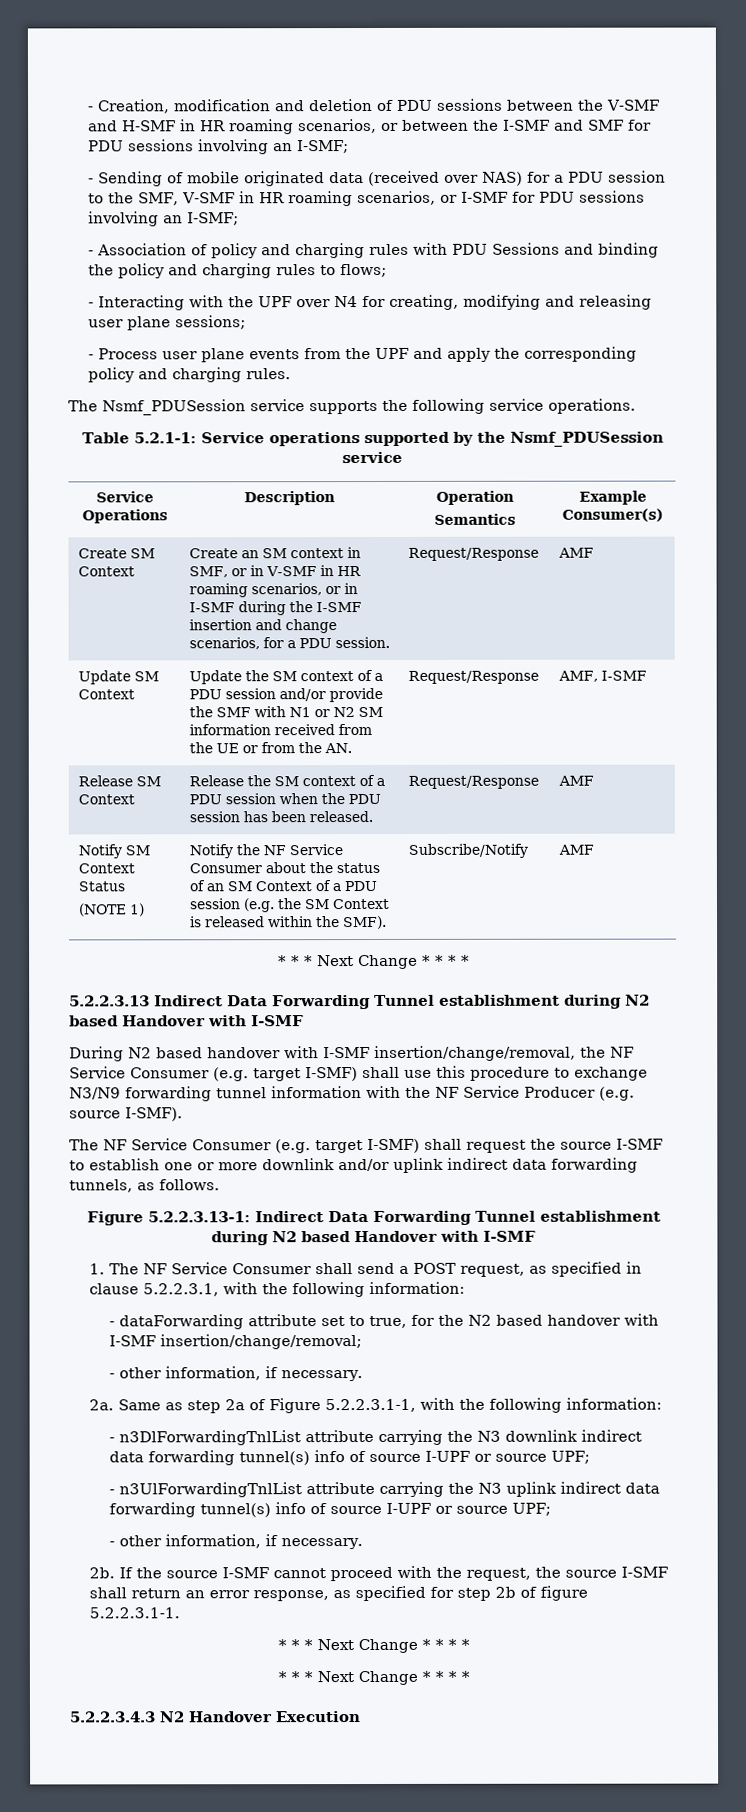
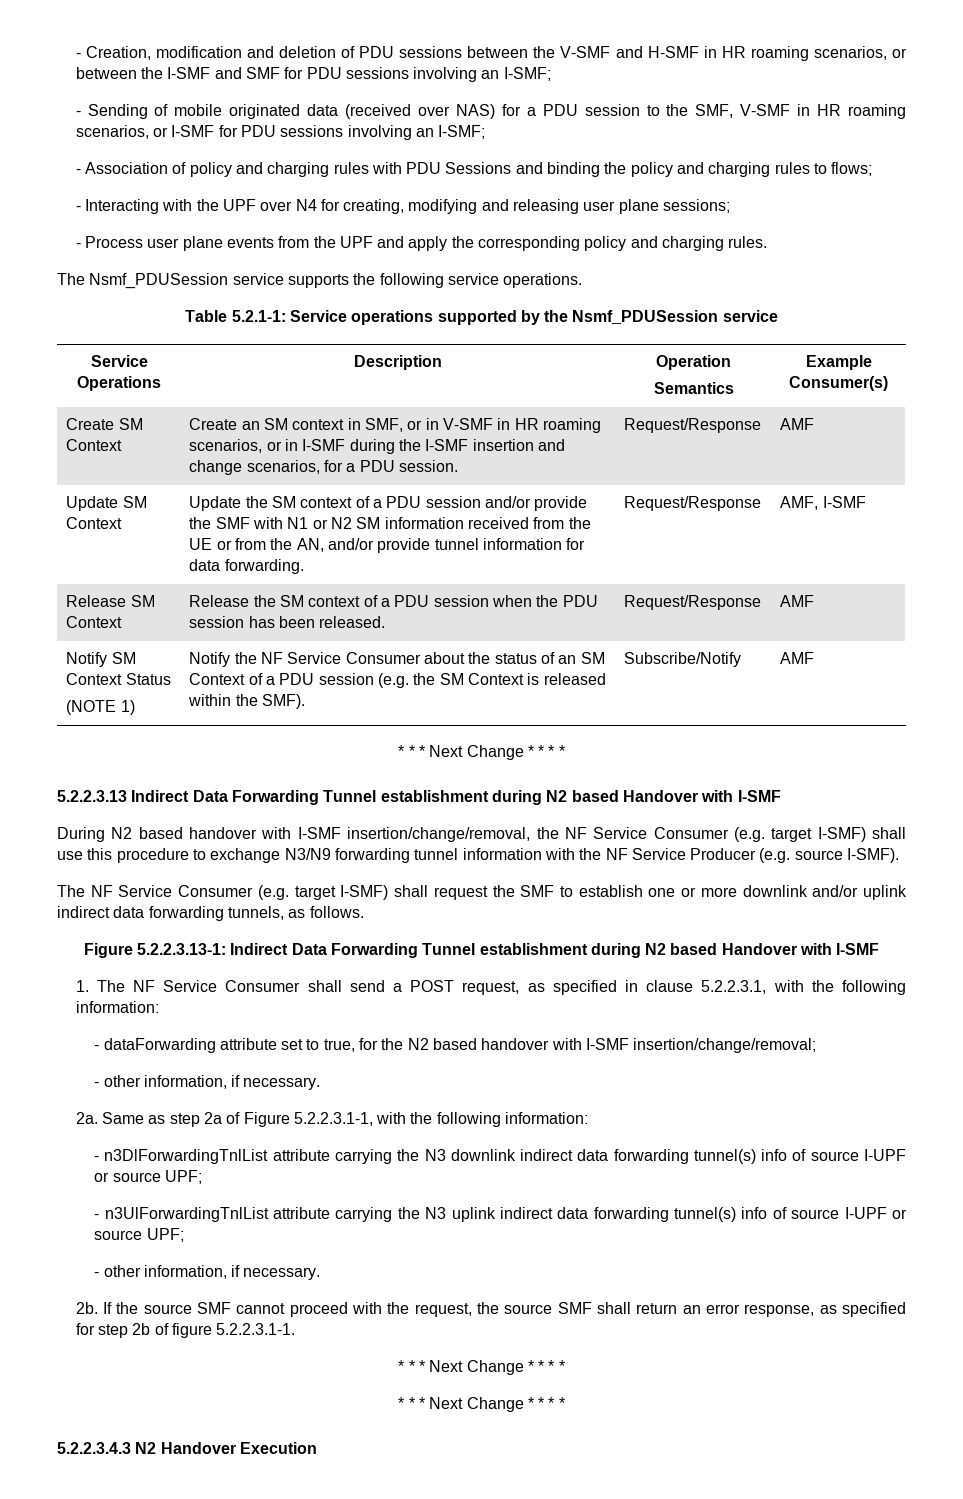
[323,743,352,754] AN. -> [296,538,586,553] [189,559,304,574] AN, and/or provide tunnel information for data forwarding.
[560,1138,663,1150] source I-SMF -> [520,885,555,897] SMF
[222,1567,270,1579] I-SMF -> [196,1302,231,1314] SMF
[621,1566,669,1578] I-SMF -> [557,1302,592,1314] SMF

